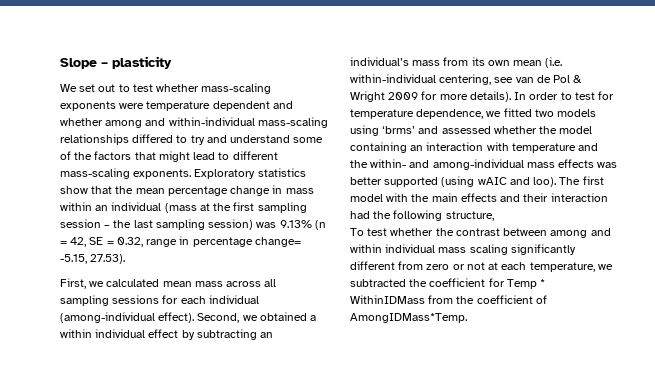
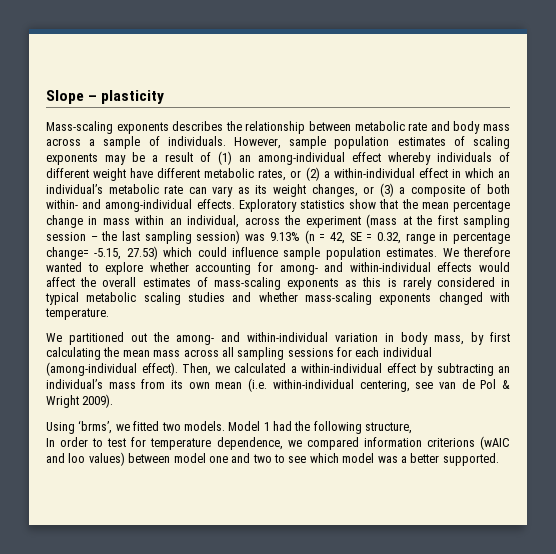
[60,83,272,94] [60,101,293,111] [60,117,328,128] [60,134,324,145] [60,151,278,162] [60,168,192,179] We set out to test whether mass-scaling exponents were temperature dependent and whether among and within-individual mass-scaling relationships differed to try and understand some of the factors that might lead to different mass-scaling exponents. -> [46,121,511,134] [46,136,510,149] [46,151,510,165] [46,167,511,181] [46,183,510,197] [46,199,235,212] Mass-scaling exponents describes the relationship between metabolic rate and body mass across a sample of individuals. However, sample population estimates of scaling exponents may be a result of (1) an among-individual effect whereby individuals of different weight have different metabolic rates, or (2) a within-individual effect in which an individual’s metabolic rate can vary as its weight changes, or (3) a composite of both within- and among-individual effects.
[111,202,162,211] individual -> [187,215,361,228] individual, across the experiment
[90,254,126,264] [60,278,160,289] 27.53). // First, we calculated -> [126,246,510,260] [46,262,511,275] [46,277,511,290] [45,292,510,305] [45,308,109,320] [46,332,510,345] [46,347,120,360] 27.53) which could influence sample population estimates. We therefore wanted to explore whether accounting for among- and within-individual effects would affect the overall estimates of mass-scaling exponents as this is rarely considered in typical metabolic scaling studies and whether mass-scaling exponents changed with temperature. // We partitioned out the among- and within-individual variation in body mass, by first calculating the
[197,312,317,323] [60,329,146,338] Second, we obtained a within individual -> [182,363,382,376] Then, we calculated a within-individual
[388,91,511,102] 2009 for more details). -> [82,394,114,408] [46,420,413,434] 2009). // Using ‘brms’, we fitted two models. Model 1 had the following structure, //
[503,108,597,117] [350,125,593,136] [350,142,599,153] [350,159,618,170] [350,176,604,187] [350,193,608,202] [350,210,494,221] [350,228,611,238] [350,244,576,255] [350,261,613,272] [350,278,546,289] [350,295,547,304] [350,313,467,323] fitted two models using ‘brms’ and assessed whether the model containing an interaction with temperature and the within- and among-individual mass effects was better supported (using wAIC and loo). The first model with the main effects and their interaction had the following structure, // To test whether the contrast between among and within individual mass scaling significantly different from zero or not at each temperature, we subtracted the coefficient for Temp * WithinIDMass from the coefficient of AmongIDMass*Temp. -> [306,436,510,450] [46,452,499,466] compared information criterions (wAIC and loo values) between model one and two to see which model was a better supported.

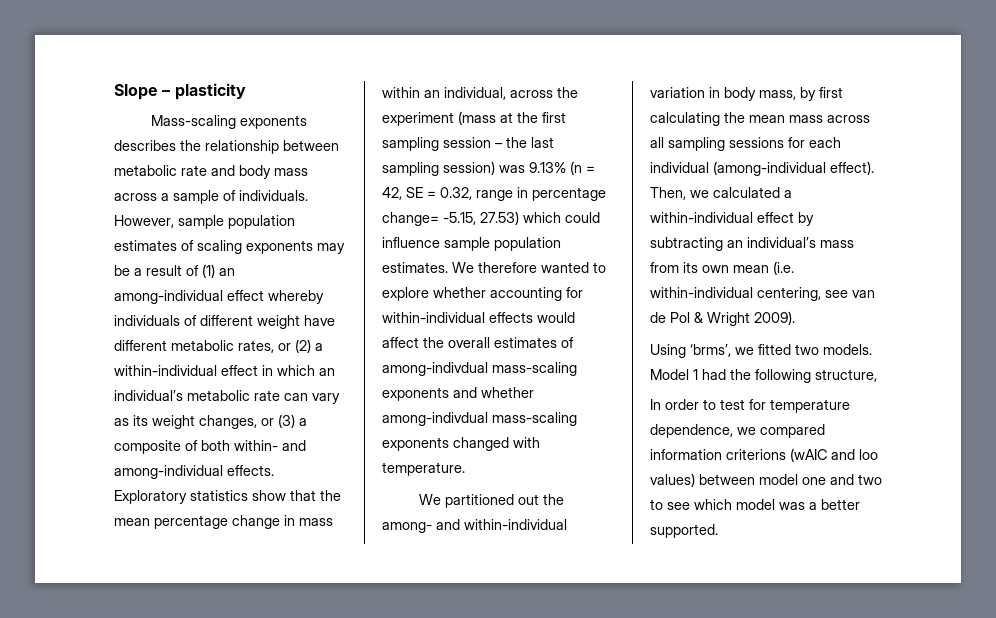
[279,262,344,275] among- and -> (583, 292) none
[213,277,511,290] [45,292,226,305] mass-scaling exponents as this is rarely considered in typical metabolic scaling studies -> [382,362,577,376] [382,387,449,401] among-indivdual mass-scaling exponents
(298, 297) none -> [382,412,488,426] among-indivdual

